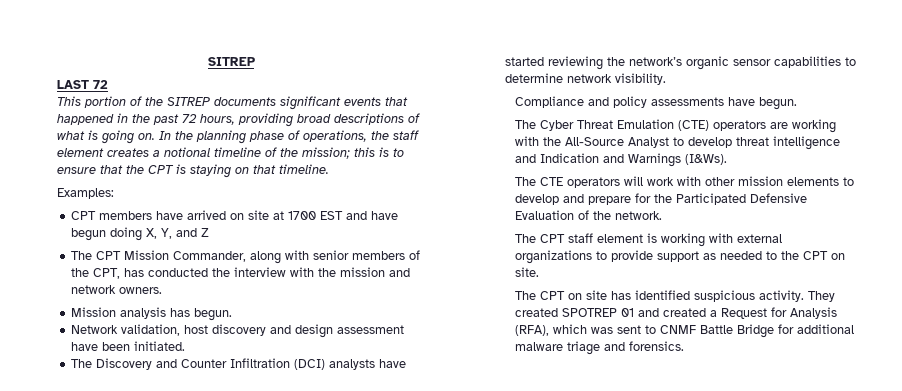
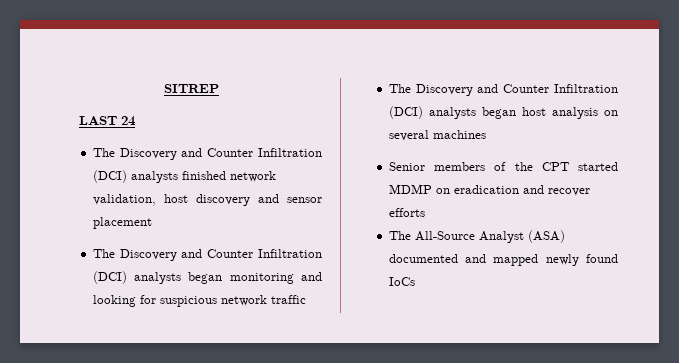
[93,80,109,89] [57,96,409,110] [57,113,421,127] [57,130,420,144] [57,147,405,159] [57,164,330,178] [57,188,115,199] [71,210,399,220] [71,227,210,241] [71,250,421,264] [71,267,411,279] [71,285,163,294] [71,307,233,321] [71,324,405,338] [71,341,186,351] [71,358,407,370] [505,56,857,70] [505,73,667,85] [515,96,798,110] [515,119,837,133] [515,136,841,150] [515,153,728,167] [515,176,855,188] [515,193,808,205] [515,210,663,220] [515,233,783,247] [515,250,846,264] [515,267,540,277] [515,290,836,302] [515,307,838,319] [515,324,855,338] [515,341,685,355] 72 // This portion of the SITREP documents significant events that happened in the past 72 hours, providing broad descriptions of what is going on. In the planning phase of operations, the staff element creates a notional timeline of the mission; this is to ensure that the CPT is staying on that timeline. // Examples: // CPT members have arrived on site at 1700 EST and have begun doing X, Y, and Z // The CPT Mission Commander, along with senior members of the CPT, has conducted the interview with the mission and network owners. // Mission analysis has begun. // Network validation, host discovery and design assessment have been initiated. // The Discovery and Counter Infiltration (DCI) analysts have started reviewing the network’s organic sensor capabilities to determine network visibility. // Compliance and policy assessments have begun. // The Cyber Threat Emulation (CTE) operators are working with the All-Source Analyst to develop threat intelligence and Indication and Warnings (I&Ws). // The CTE operators will work with other mission elements to develop and prepare for the Participated Defensive Evaluation of the network. // The CPT staff element is working with external organizations to provide support as needed to the CPT on site. // The CPT on site has identified suspicious activity. They created SPOTREP 01 and created a Request for Analysis (RFA), which was sent to CNMF Battle Bridge for additional malware triage and forensics. -> [120,116,136,126] [92,148,323,160] [92,170,276,183] [92,194,322,206] [92,217,152,229] [92,249,323,261] [92,271,322,284] [92,295,306,307] [388,84,618,96] [388,106,618,119] [388,130,486,141] [388,162,618,171] [388,184,590,196] [388,208,425,217] [388,230,565,243] [388,254,618,266] [388,277,415,286] 24 // The Discovery and Counter Infiltration (DCI) analysts finished network validation, host discovery and sensor placement // The Discovery and Counter Infiltration (DCI) analysts began monitoring and looking for suspicious network traffic // The Discovery and Counter Infiltration (DCI) analysts began host analysis on several machines // Senior members of the CPT started MDMP on eradication and recover efforts // The All-Source Analyst (ASA) documented and mapped newly found IoCs

